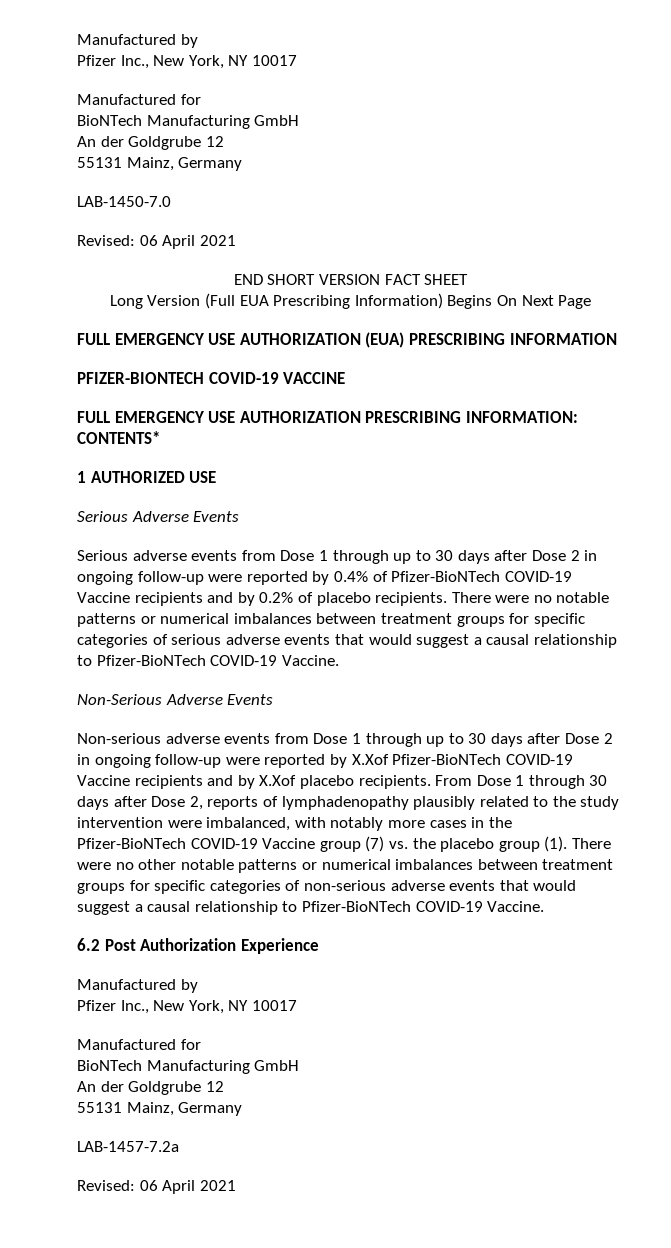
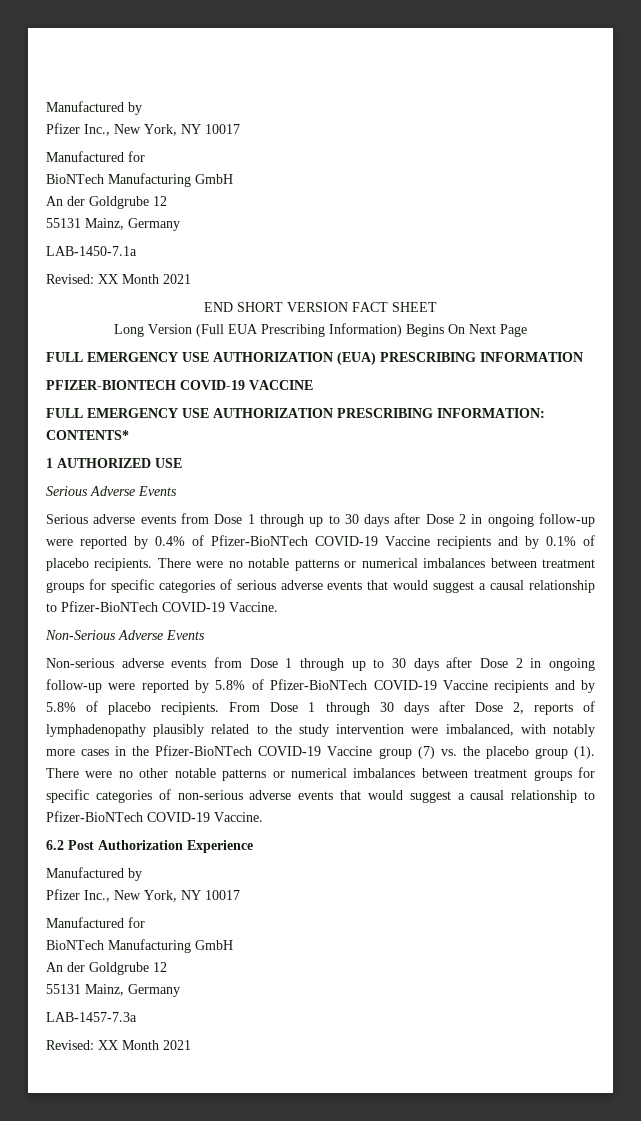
[77,196,171,207] [77,235,196,249] LAB-1450-7.0 // Revised: 06 April -> [46,246,137,256] [46,274,159,284] LAB-1450-7.1a // Revised: XX Month
[259,592,294,603] 0.2% -> [546,536,576,546] 0.1%
[351,754,573,765] [77,775,297,789] X.Xof Pfizer-BioNTech COVID-19 Vaccine recipients and by X.Xof -> [215,679,596,693] [46,701,99,712] 5.8% of Pfizer-BioNTech COVID-19 Vaccine recipients and by 5.8% of
[77,1141,179,1152] [77,1180,196,1194] LAB-1457-7.2a // Revised: 06 April -> [46,1012,137,1022] [46,1040,159,1050] LAB-1457-7.3a // Revised: XX Month

